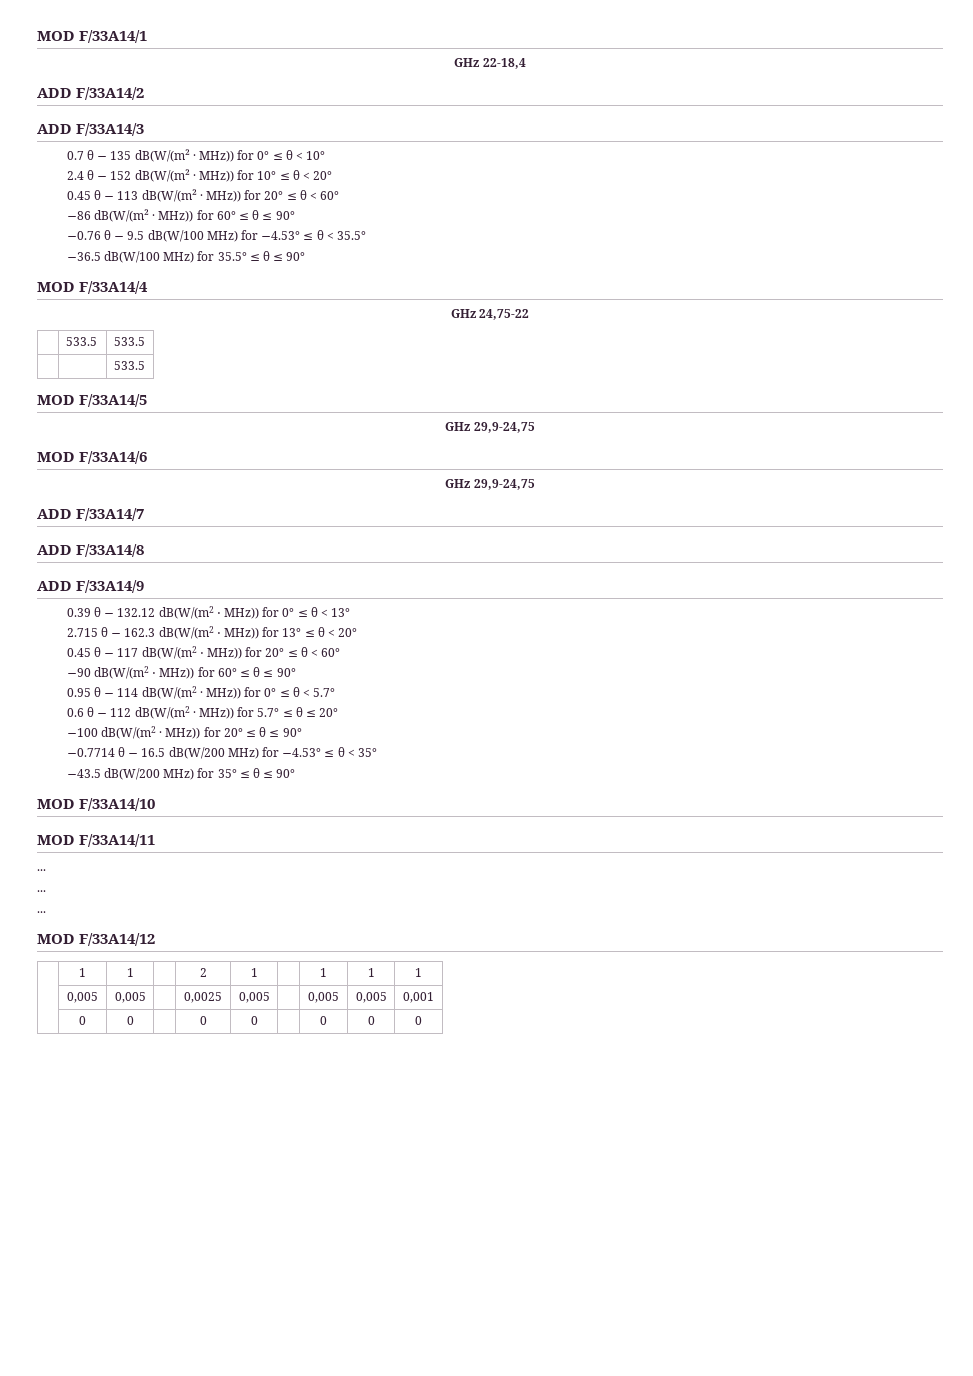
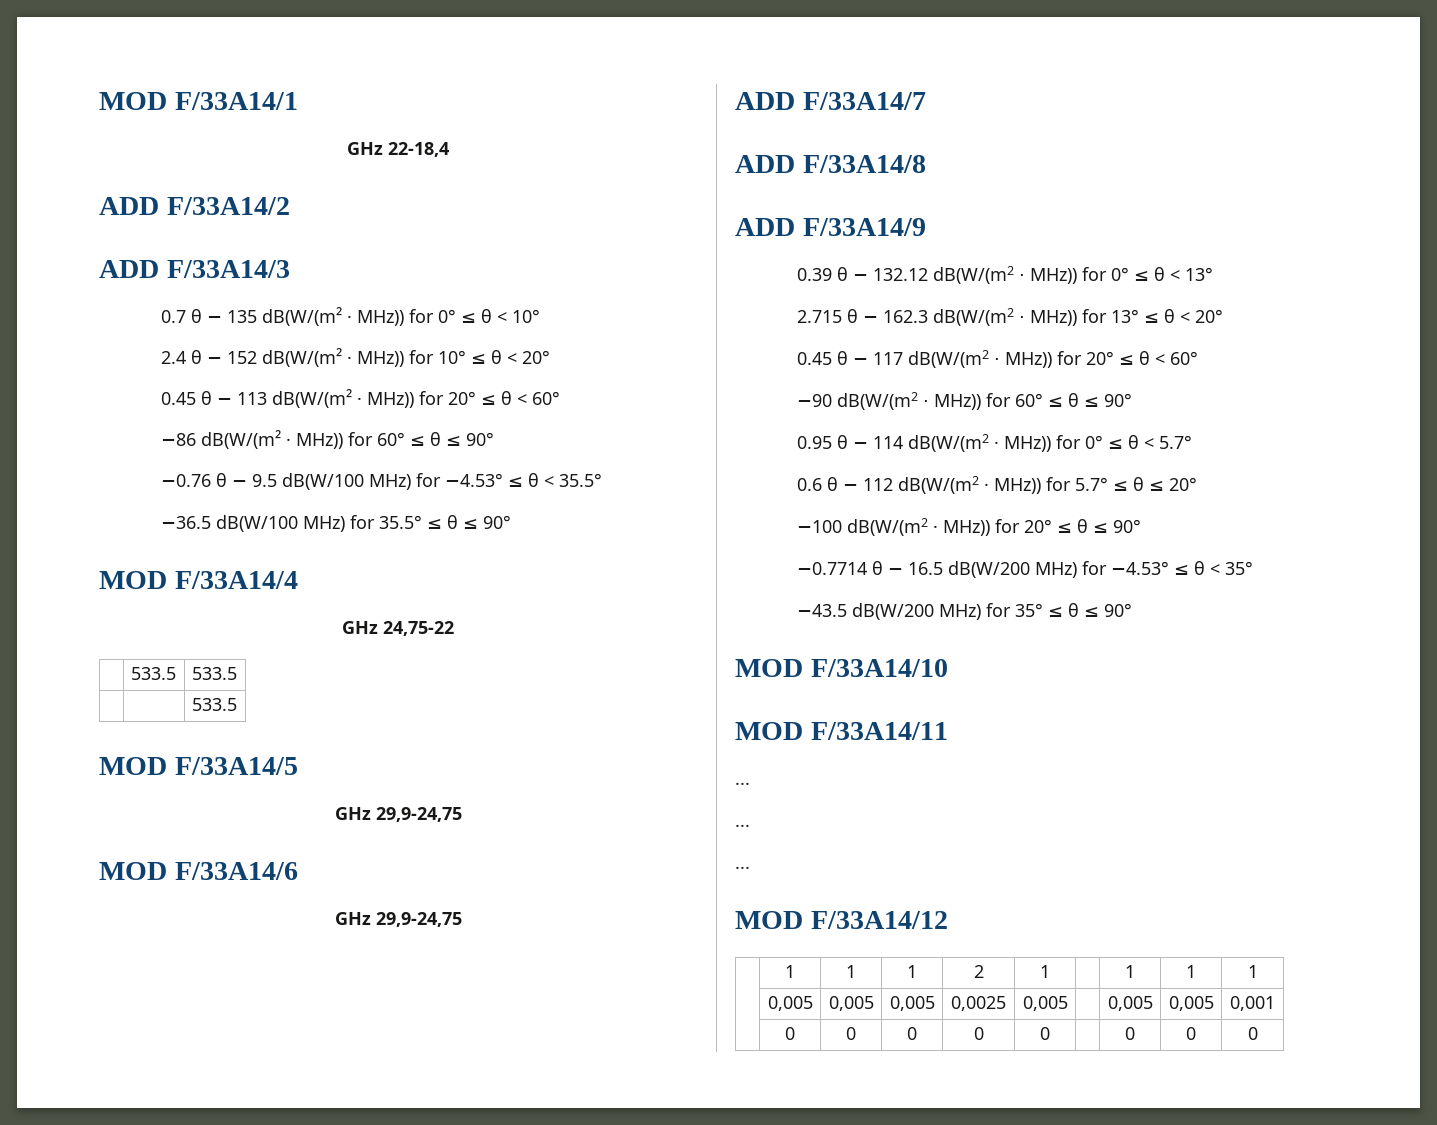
(134, 972) none -> [907,965,917,978] 1
(146, 997) none -> [889,996,935,1011] 0,005
(134, 1020) none -> [907,1027,917,1040] 0

